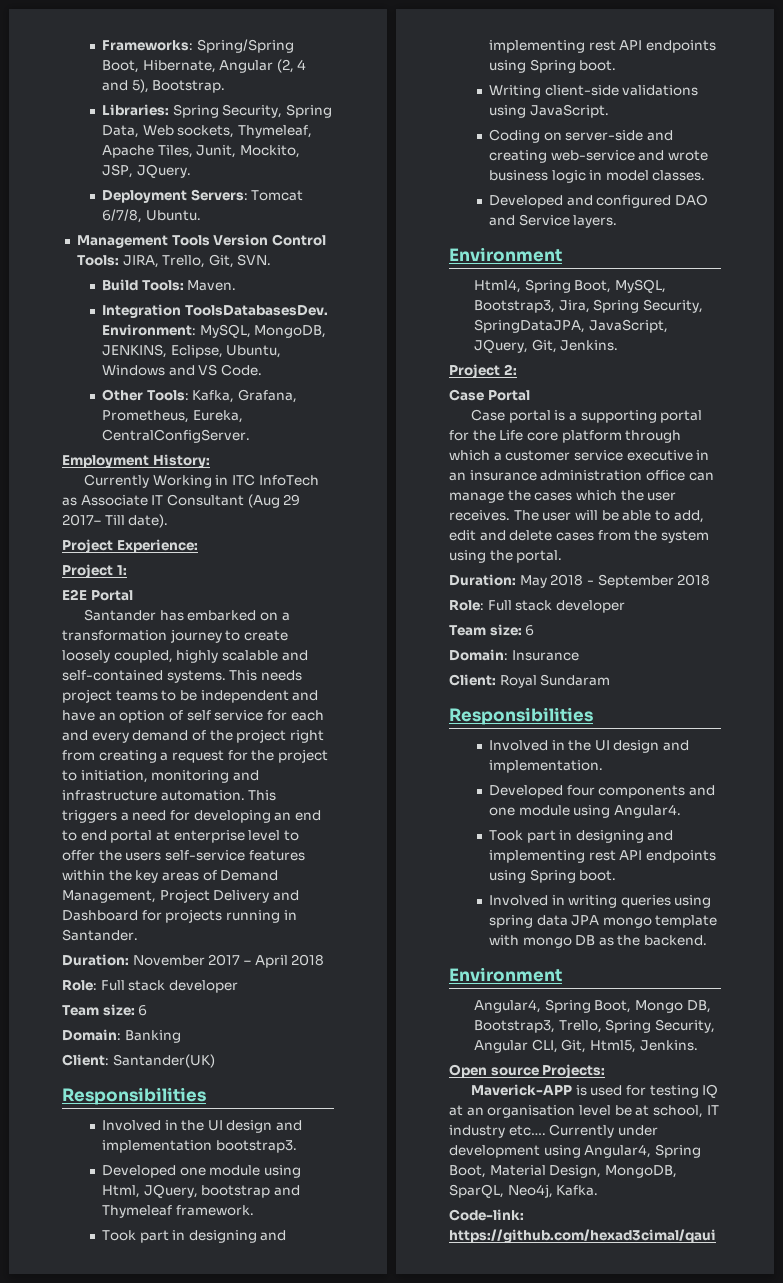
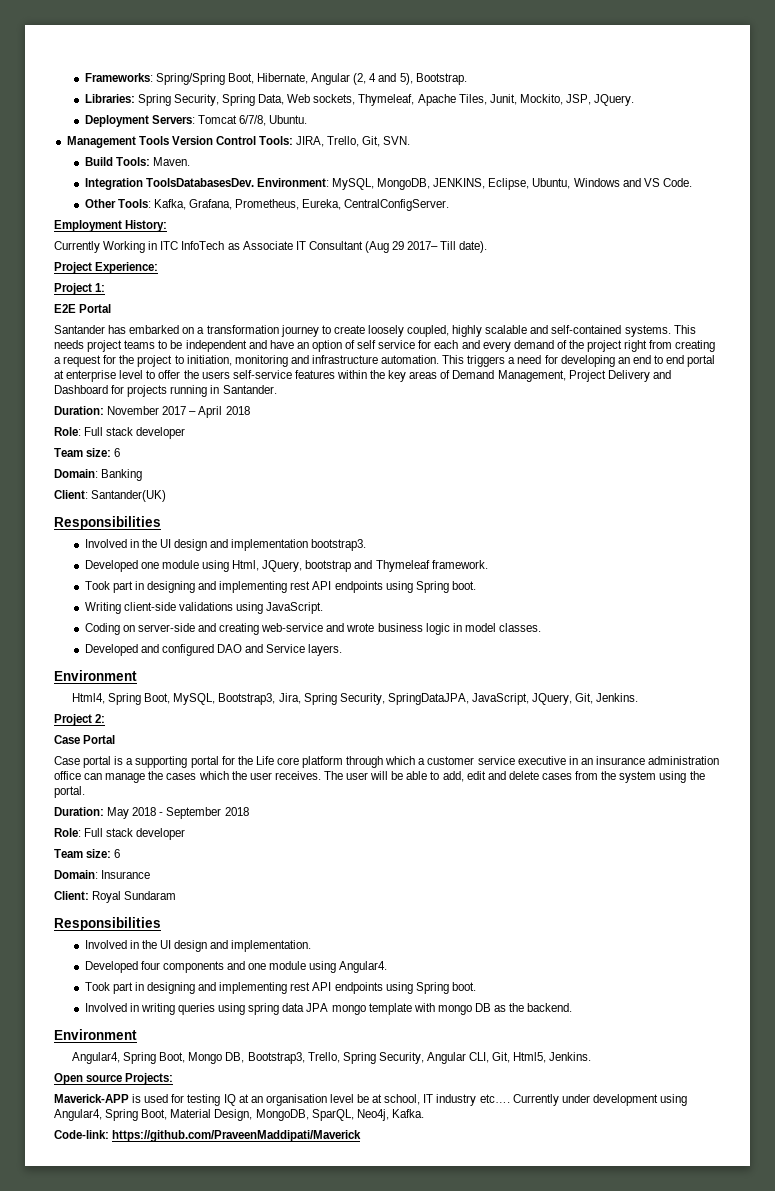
[449,1229,716,1243] https://github.com/hexad3cimal/qaui -> [112,1130,362,1142] https://github.com/PraveenMaddipati/Maverick

